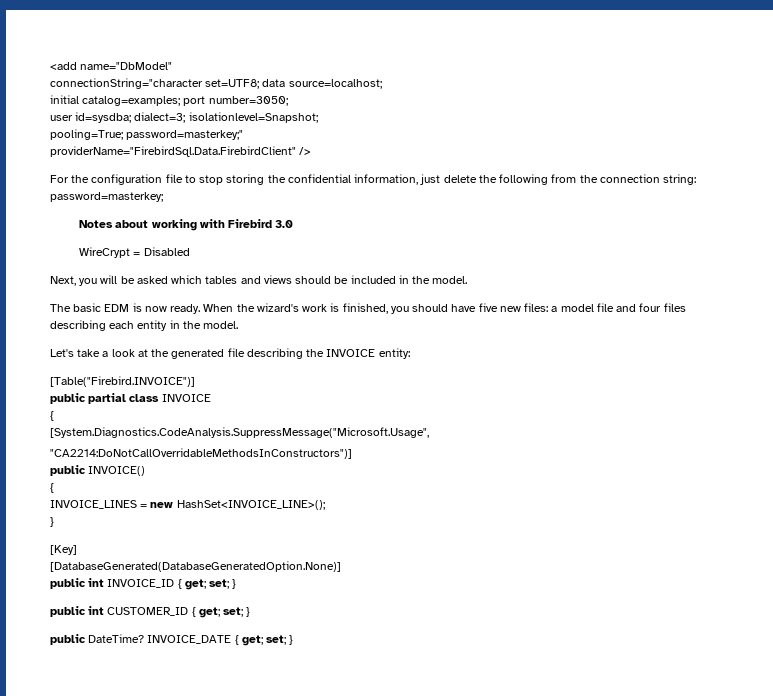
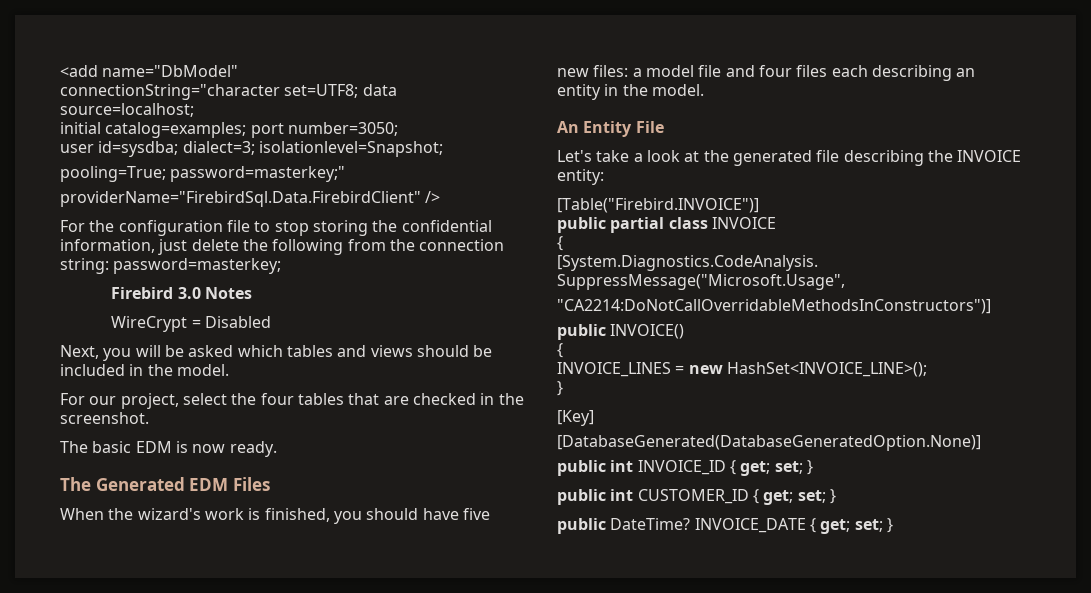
[79,219,225,231] Notes about working with -> (282, 266) none
(294, 224) none -> [204,287,252,299] Notes
(468, 280) none -> [60,393,524,409] [60,412,149,424] // For our project, select the four tables that are checked in the screenshot.
(201, 309) none -> [60,477,270,491] // The Generated EDM Files //
[50,320,135,331] describing each -> [831,65,976,81] each describing an
(239, 325) none -> [557,121,664,137] // An Entity File

